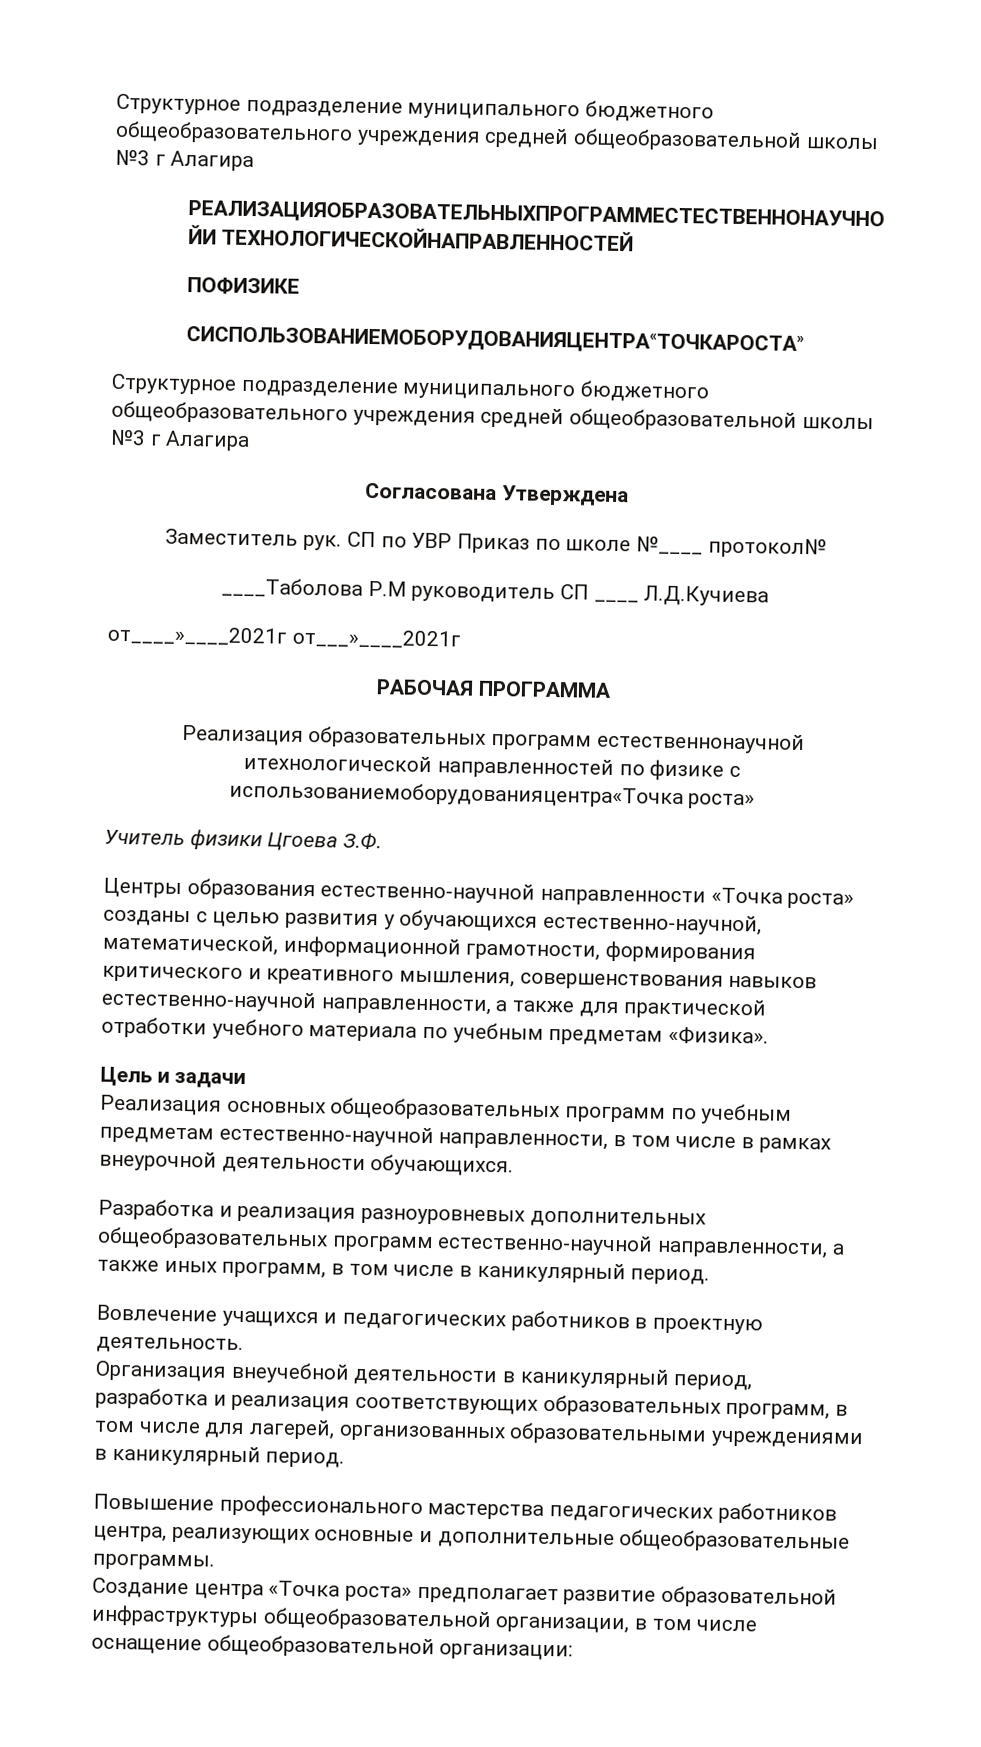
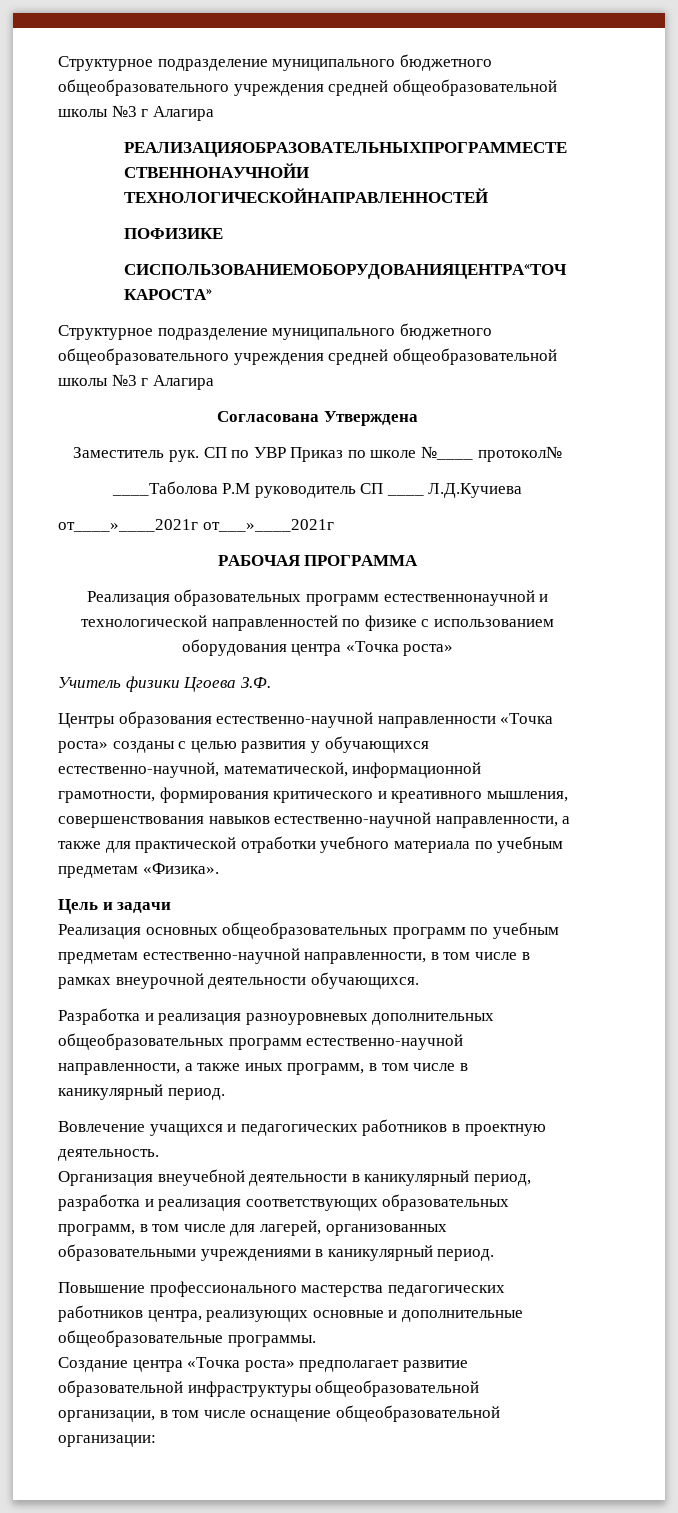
[243,753,433,773] итехнологической -> [539,594,549,602] [81,615,208,627] и технологической
[228,780,684,809] использованиемоборудованияцентра«Точка -> [433,619,554,627] [181,639,399,656] использованием оборудования центра «Точка

